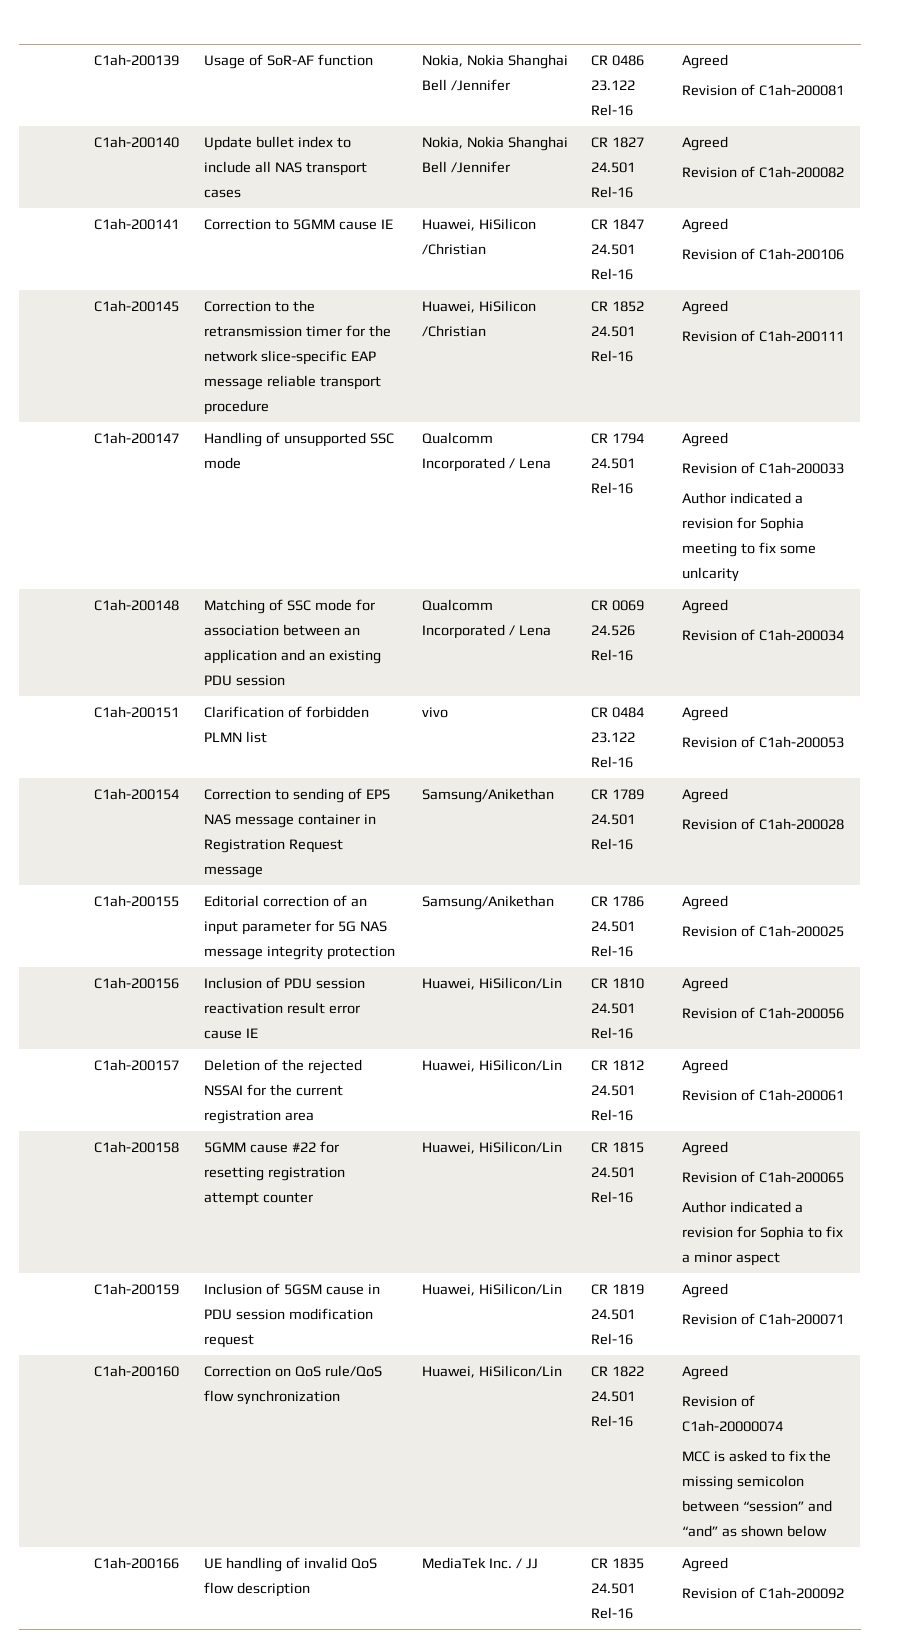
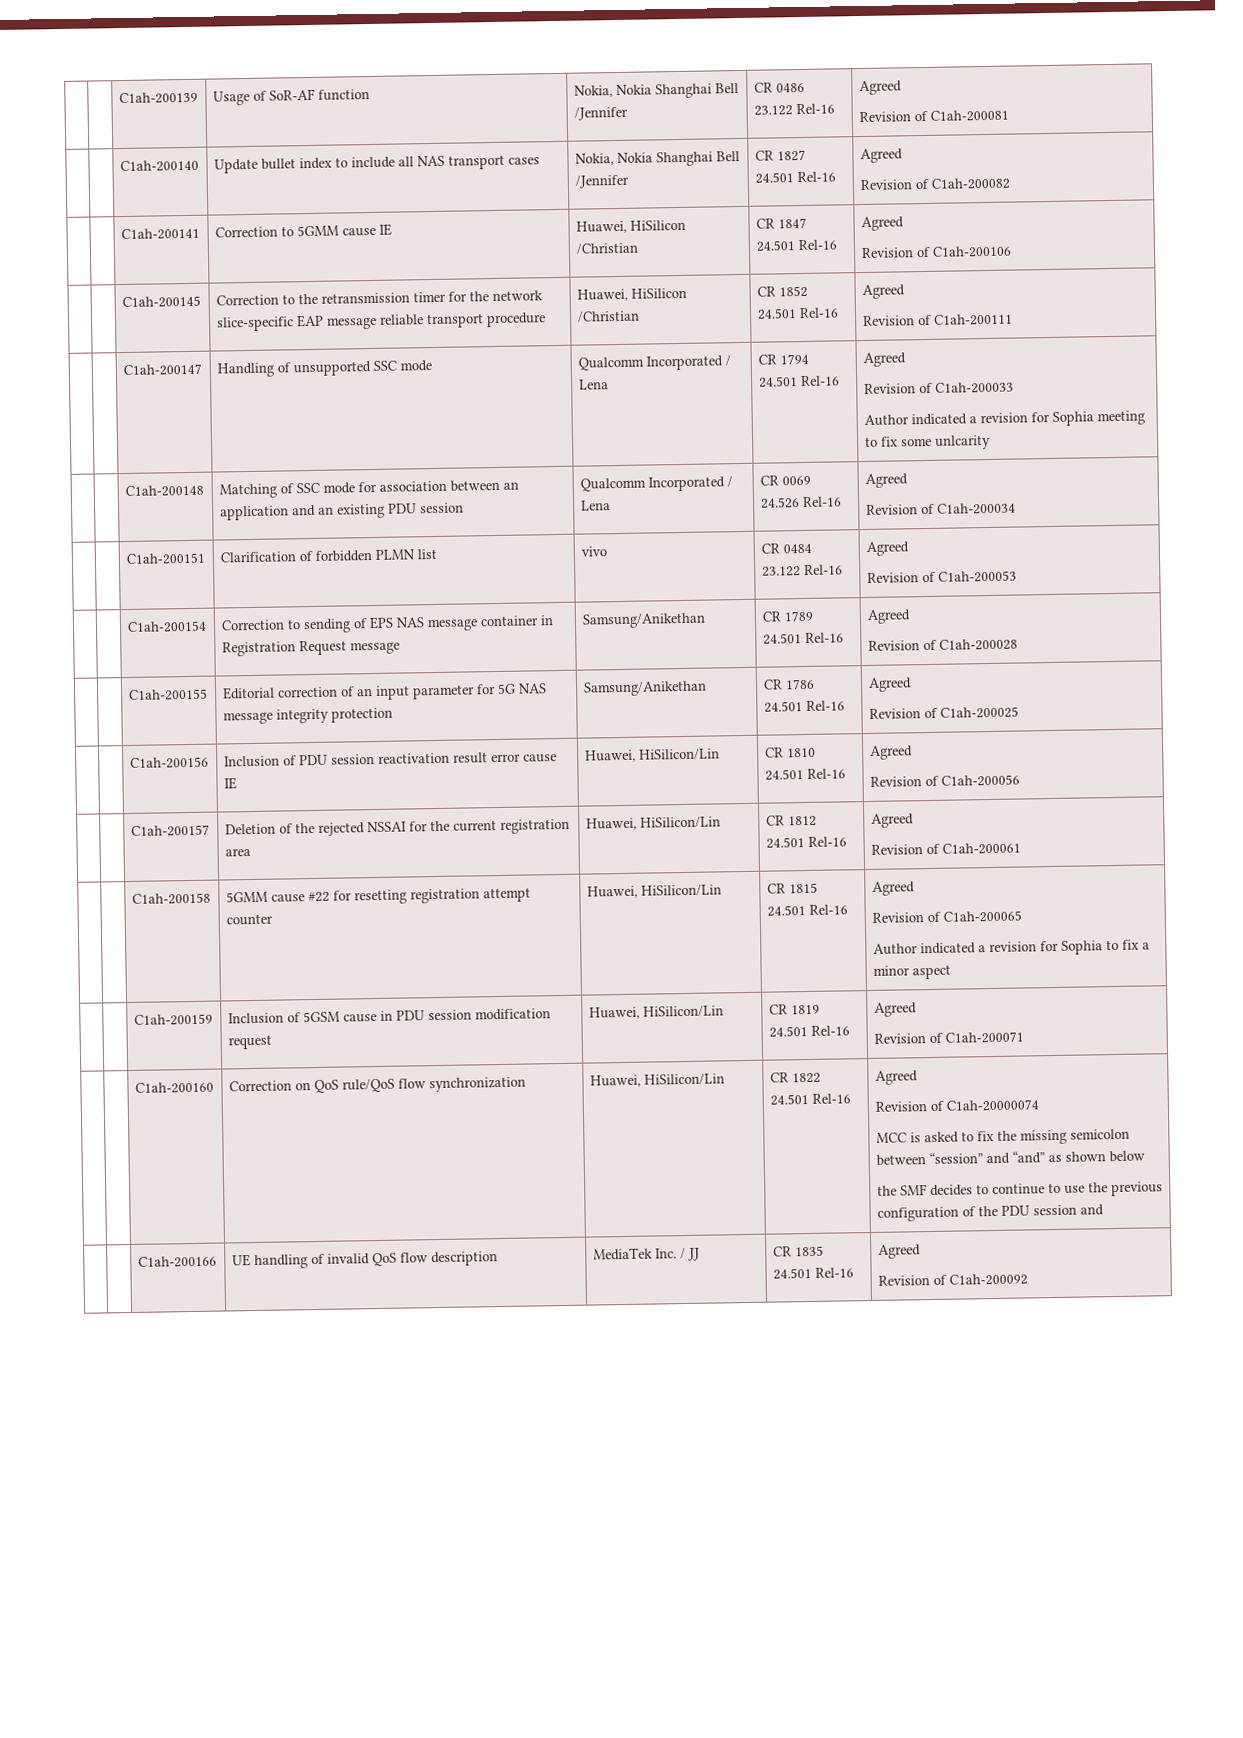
(827, 1531) none -> [876,1181,1163,1197] [876,1204,1104,1222] // the SMF decides to continue to use the previous configuration of the PDU session and

